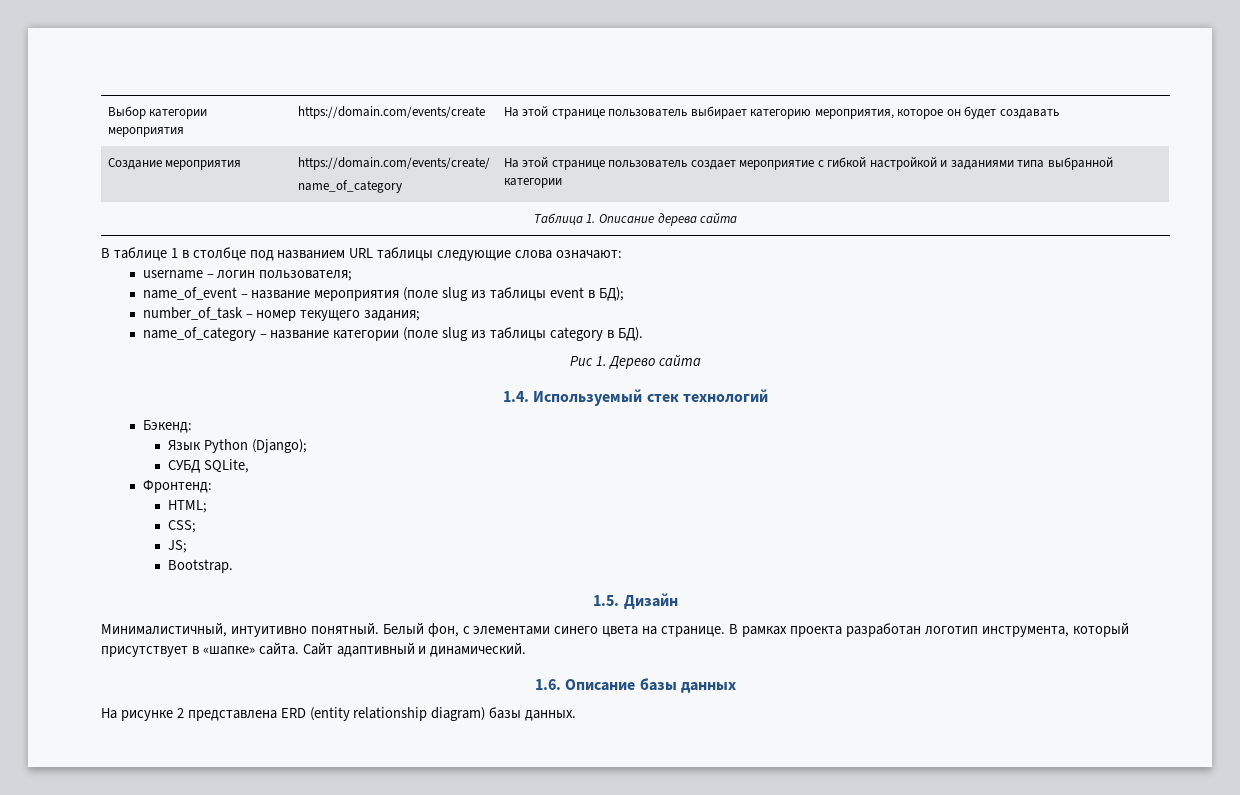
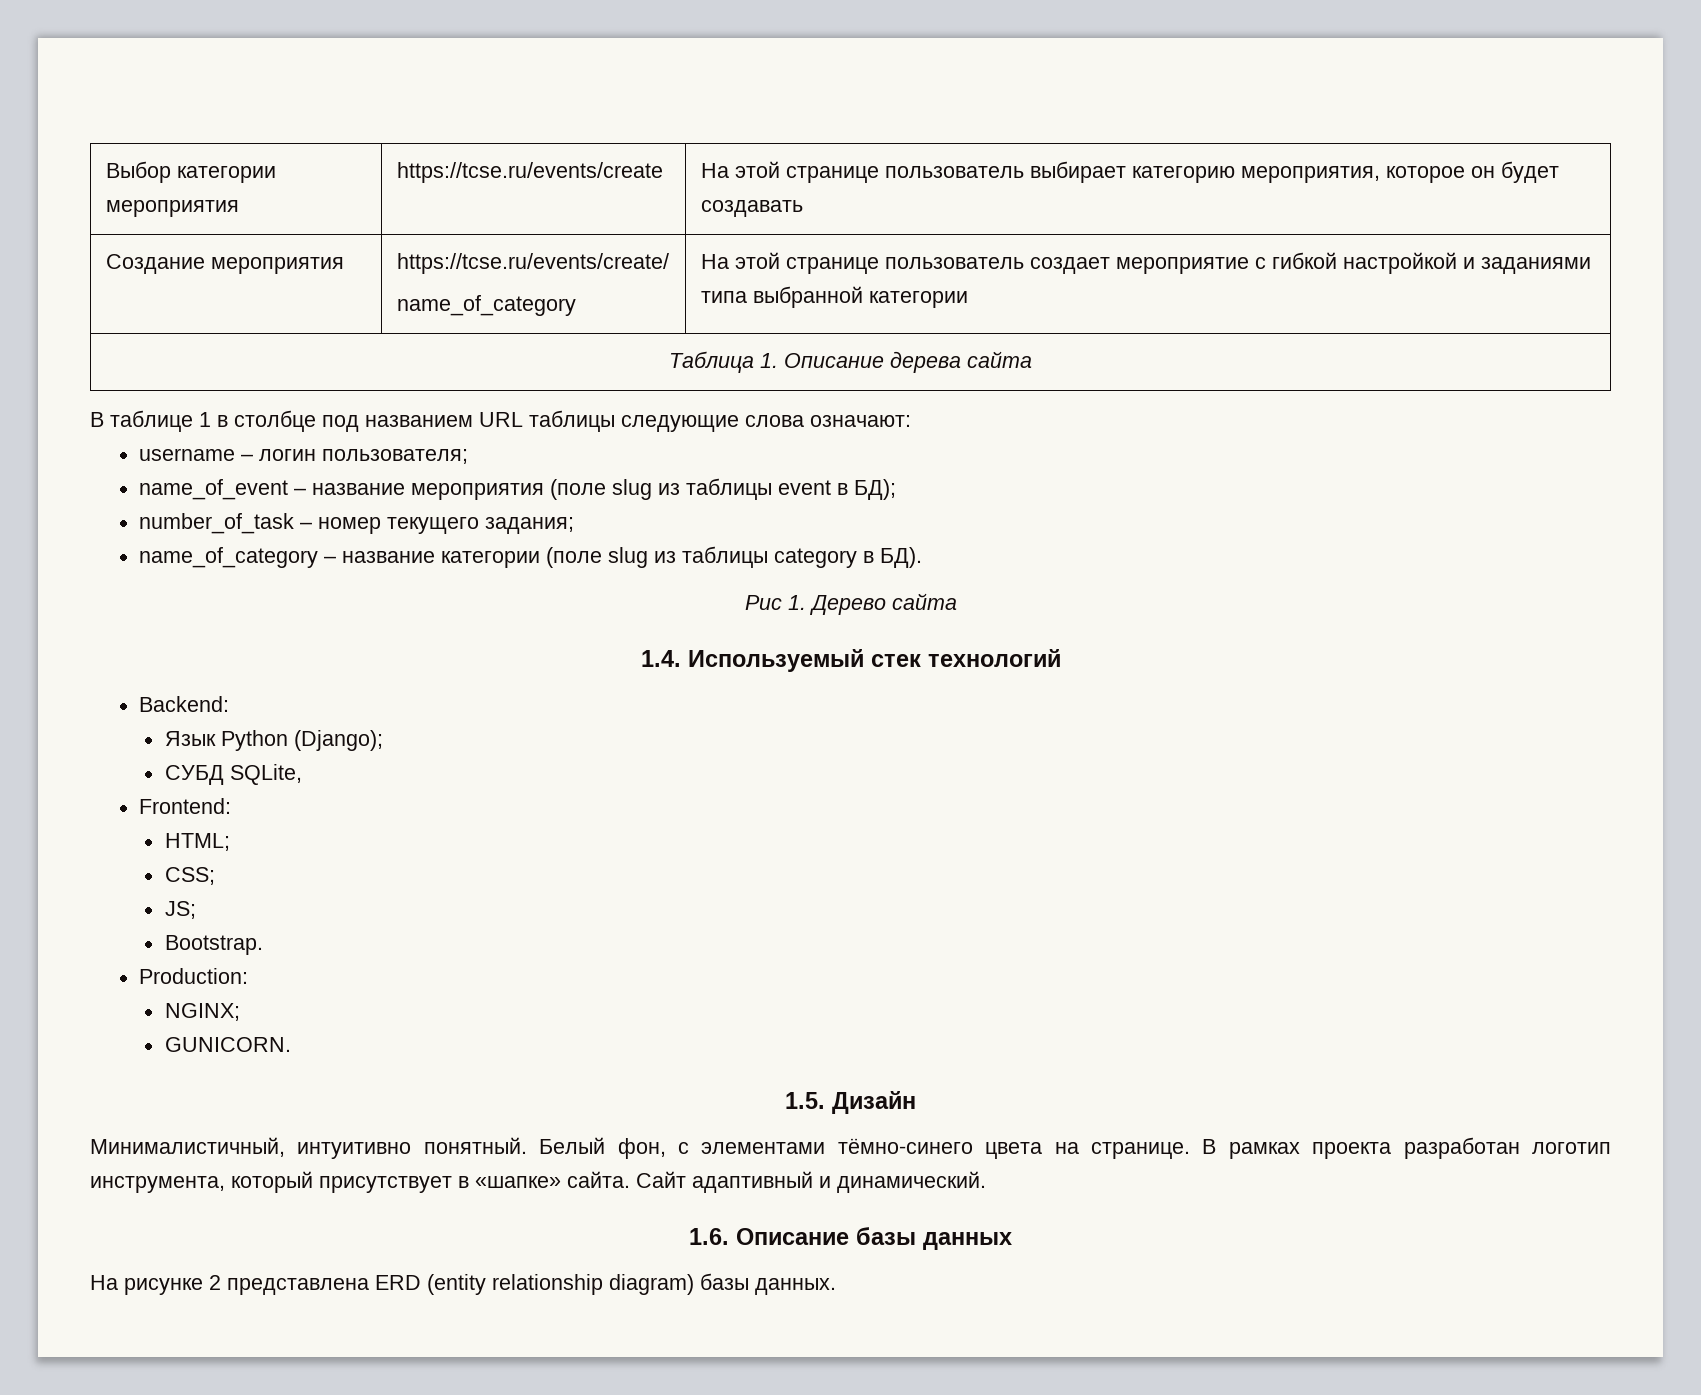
[297,106,485,119] https://domain.com/events/create -> [396,162,663,183] https://tcse.ru/events/create
[297,157,490,170] https://domain.com/events/create/ -> [396,253,669,274] https://tcse.ru/events/create/
[142,420,192,433] Бэкенд: -> [139,696,230,712] Backend:
[142,480,212,493] Фронтенд: -> [139,798,232,814] Frontend:
(234, 566) none -> [139,968,249,984] [164,1003,240,1021] [164,1037,291,1052] // Production: // NGINX; // GUNICORN.
[554,626,599,634] синего -> [837,1138,973,1154] тёмно-синего

